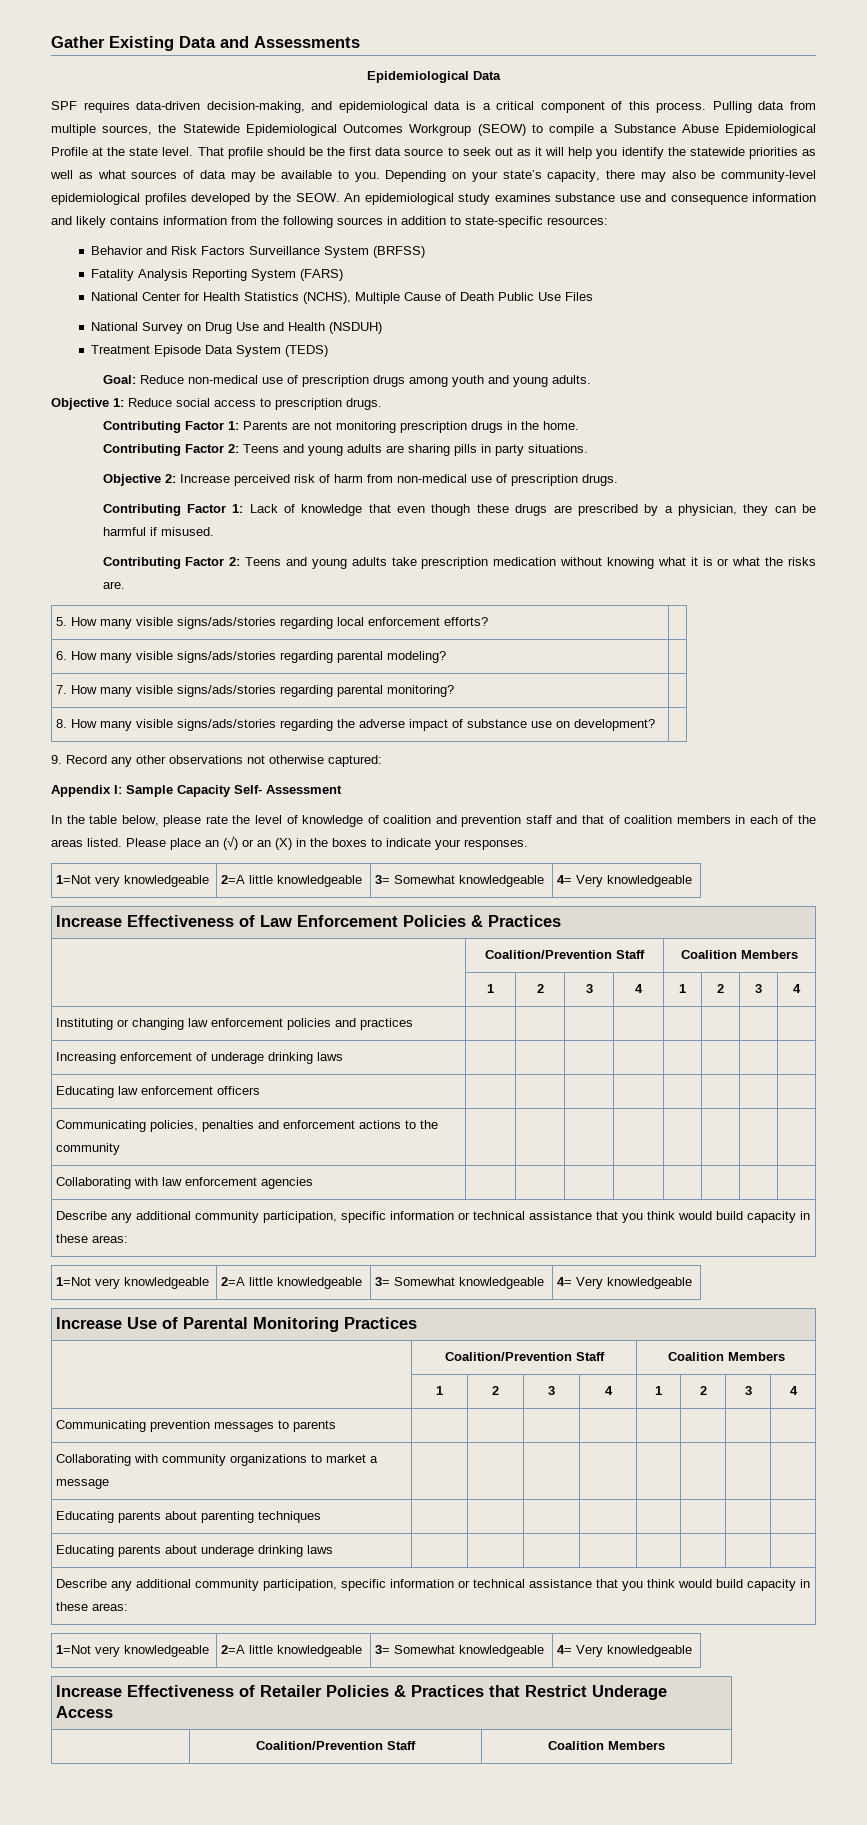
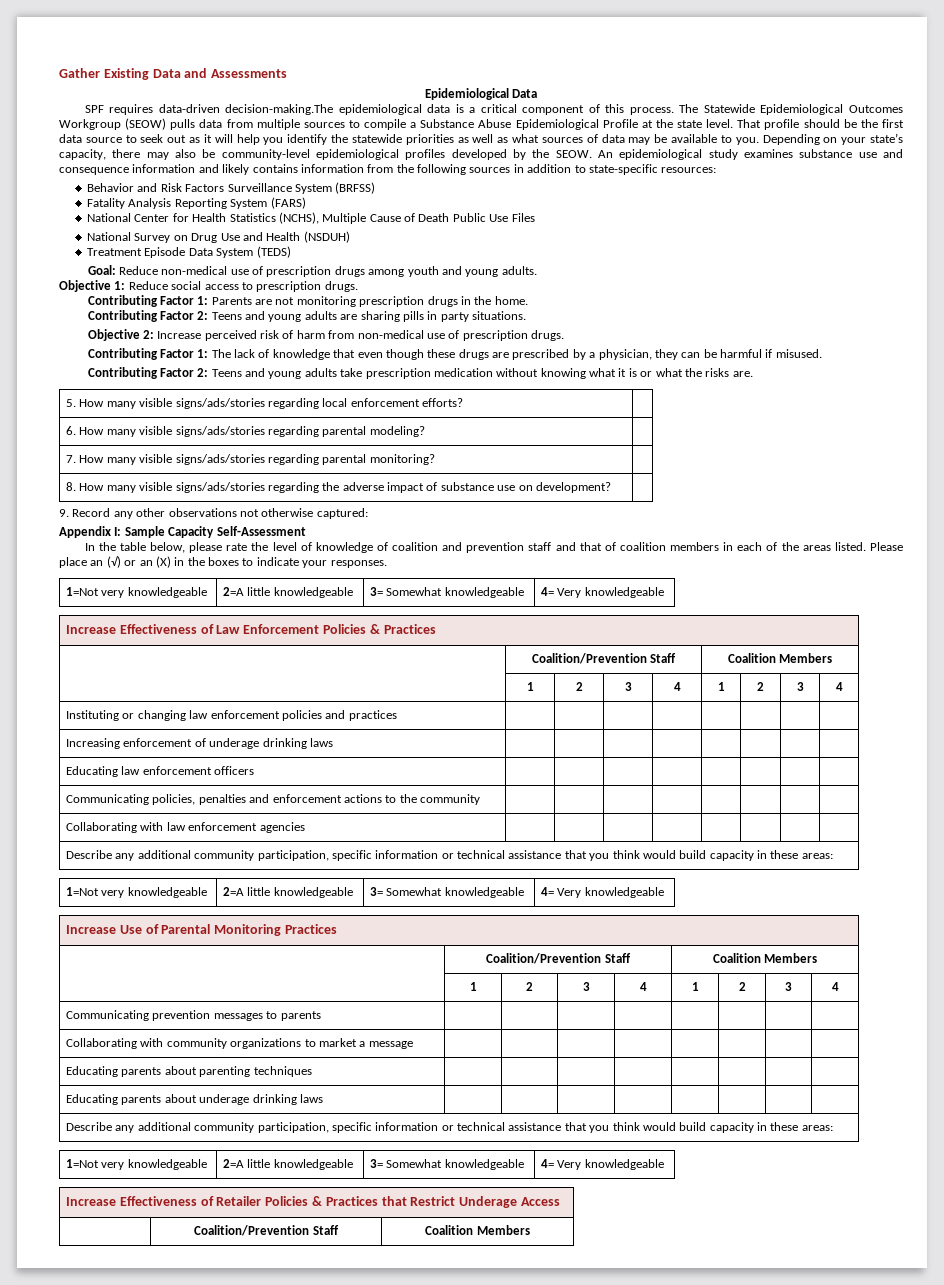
[206,101,333,113] decision-making, and -> [225,104,334,115] decision-making.The
[712,101,816,113] [51,124,177,136] Pulling data from multiple sources, the -> [679,104,699,113] The
(526, 130) none -> [170,119,345,130] pulls data from multiple sources
[249,504,278,513] Lack -> [211,349,256,358] The lack
[234,785,342,794] Self- Assessment -> [216,526,306,536] Self-Assessment

